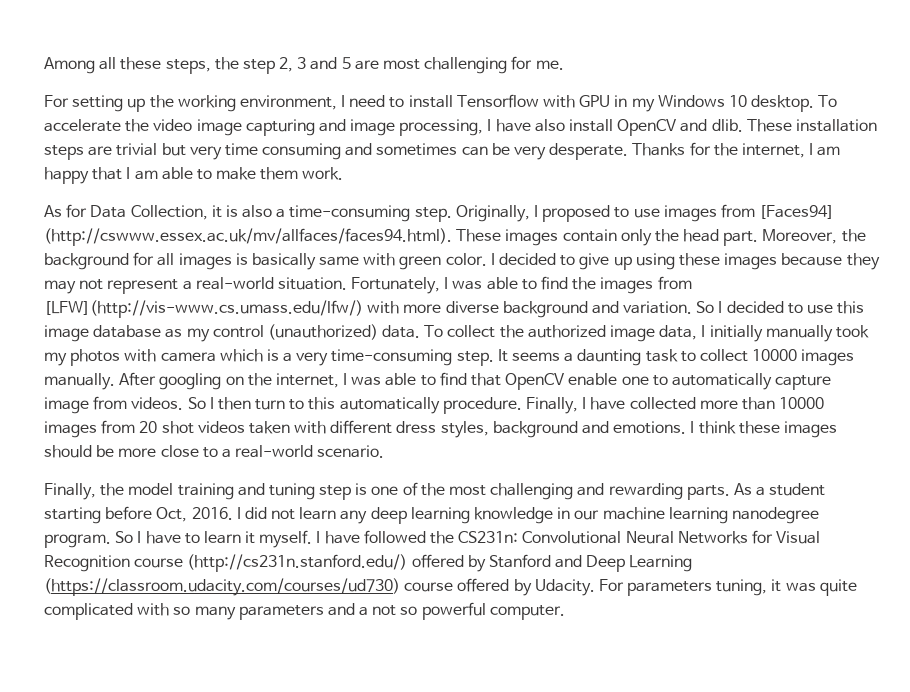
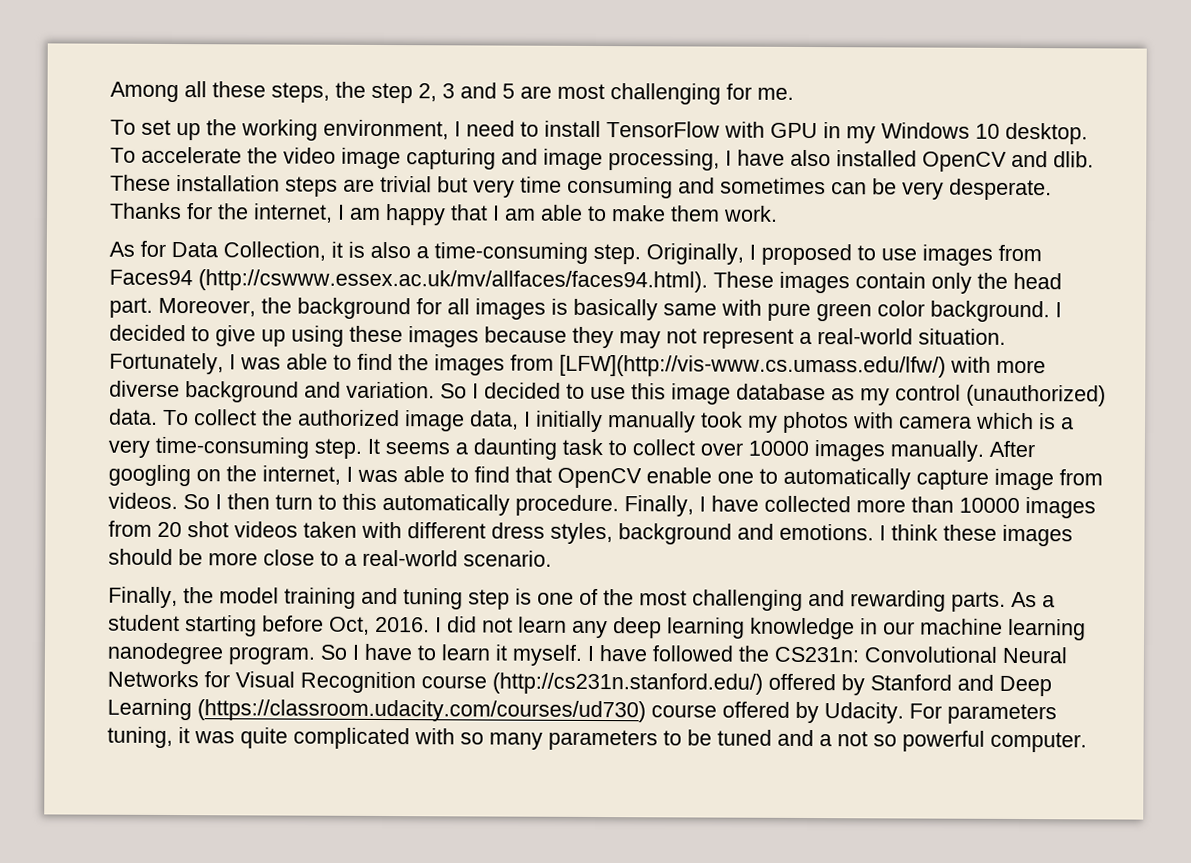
[44,95,124,112] For setting -> [110,119,171,135] To set
[456,94,539,108] Tensorflow -> [606,121,720,138] TensorFlow
[569,119,614,132] install -> [836,150,917,167] installed
[759,205,835,219] [Faces94] -> [109,269,193,286] Faces94
[399,253,487,270] green color. -> [767,300,1050,323] pure green color background.
(748, 355) none -> [700,442,743,456] over
(324, 612) none -> [663,729,772,746] to be tuned

